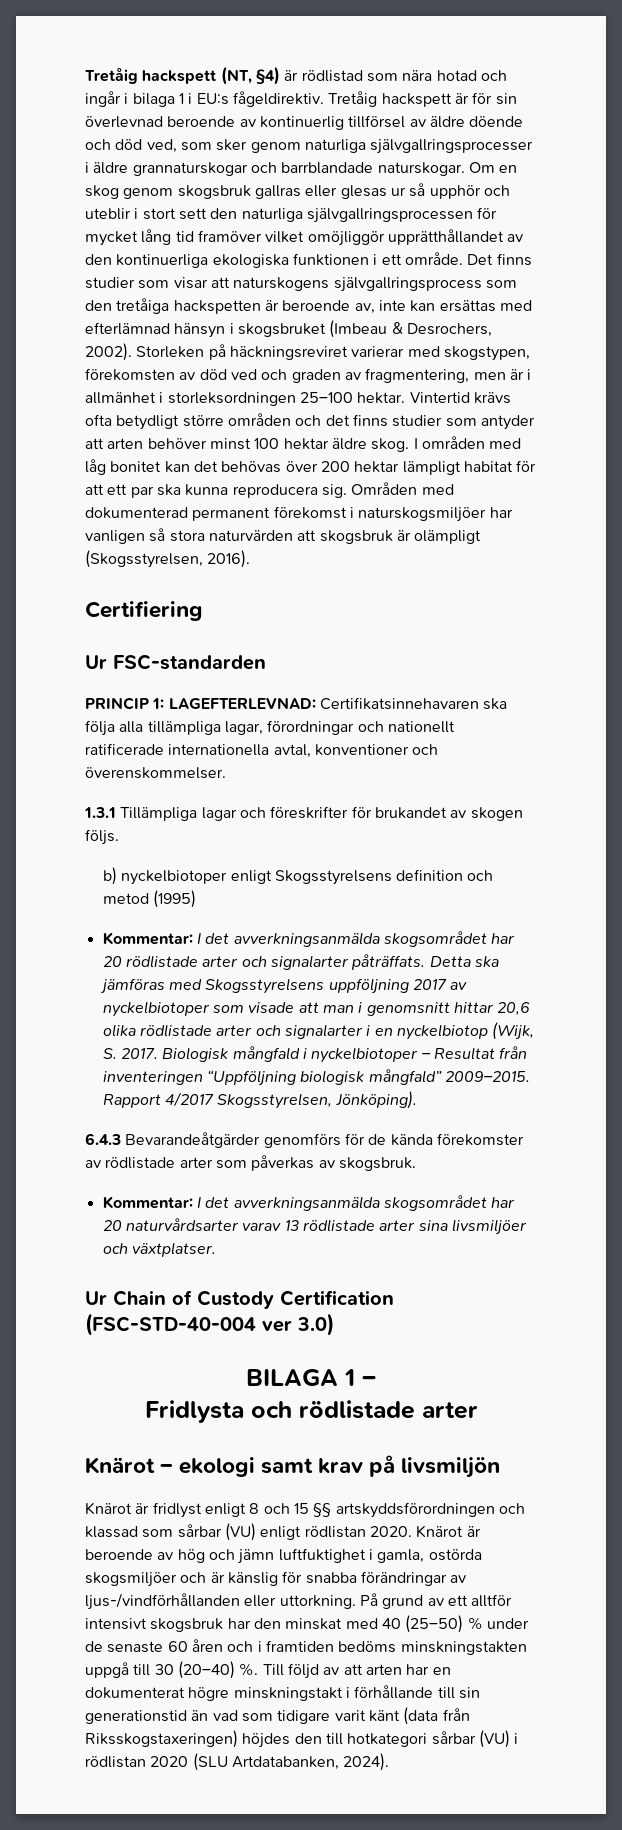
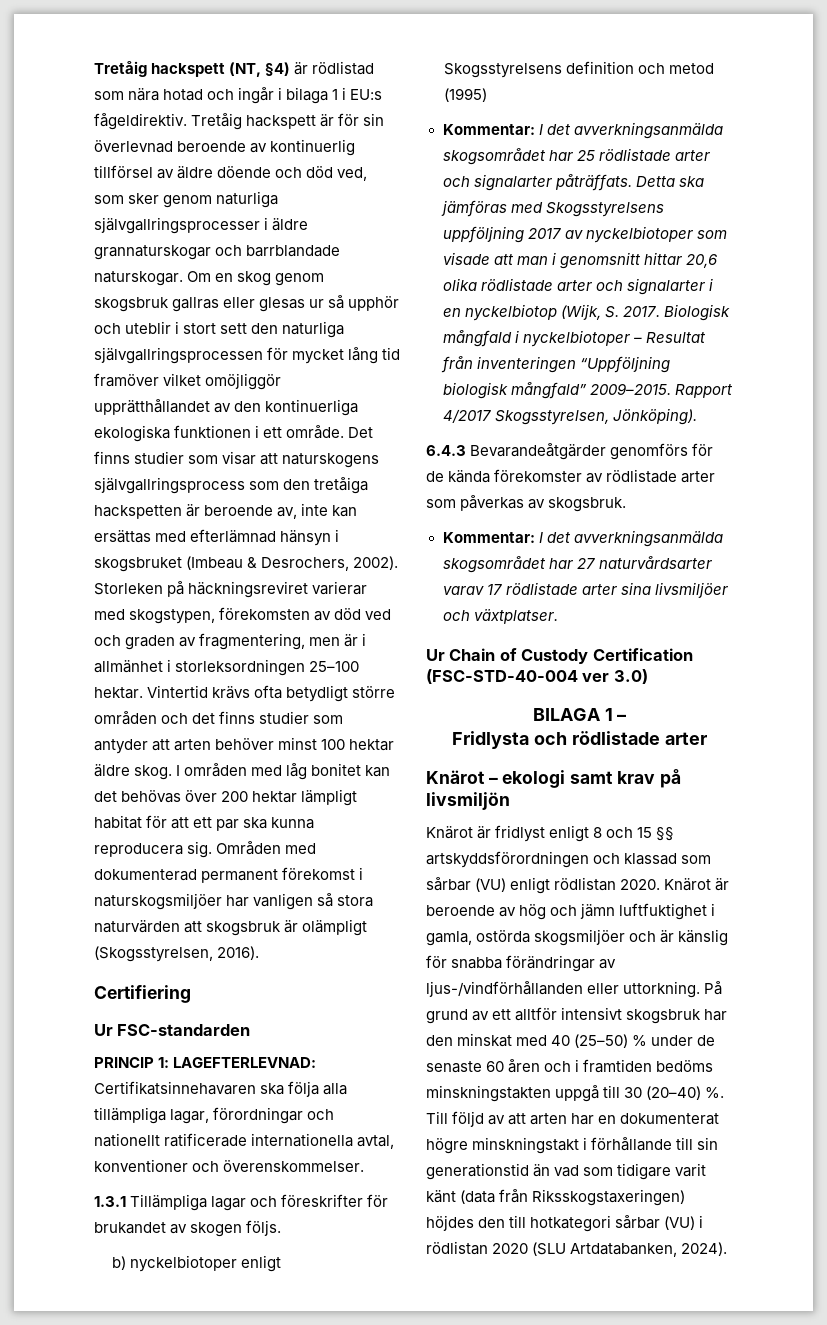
[102,956,122,967] 20 -> [576,150,595,161] 25
[102,1220,122,1231] 20 -> [576,558,595,569] 27
[284,1220,299,1231] 13 -> [486,584,502,595] 17

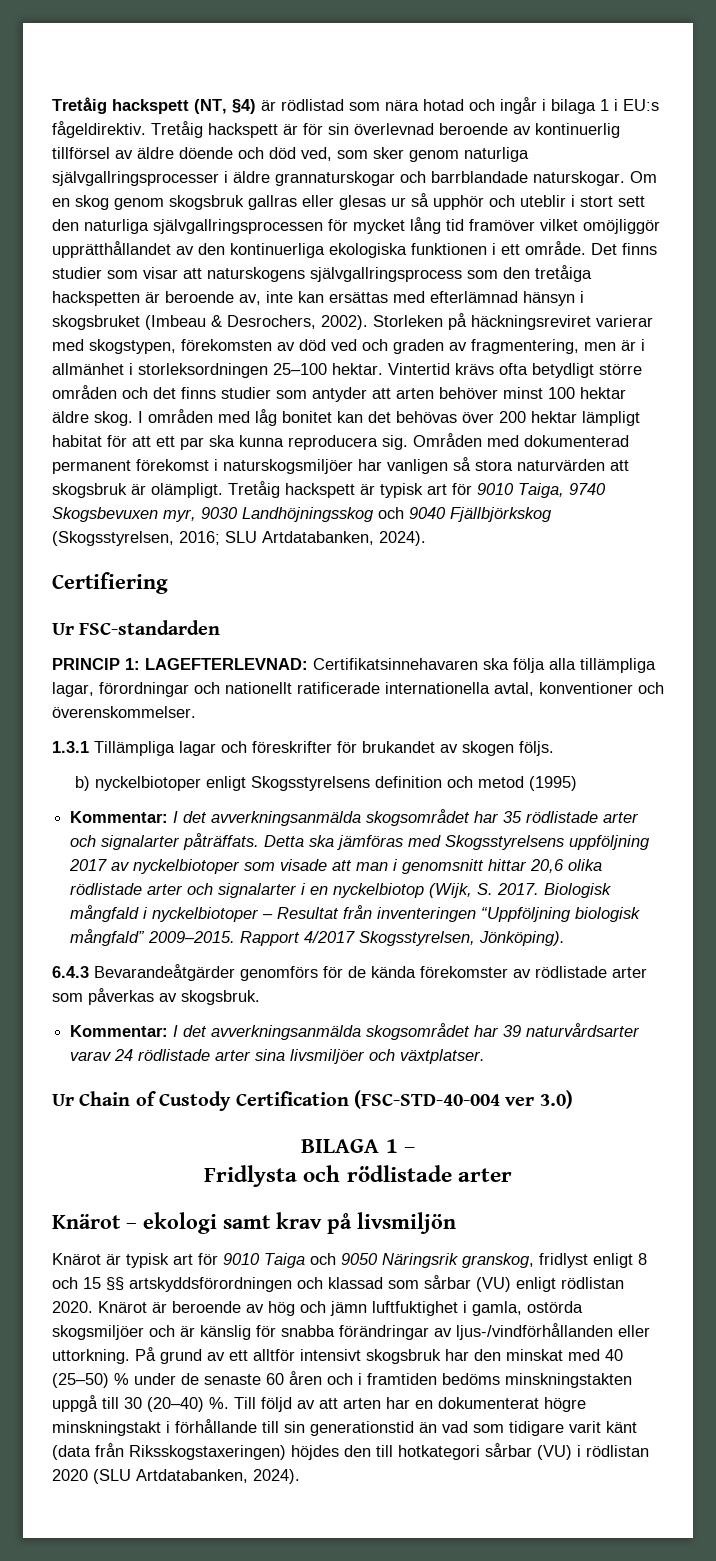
[302,919,368,936] [94,946,260,962] olämpligt (Skogsstyrelsen, 2016). -> [151,481,606,498] [52,507,552,522] [52,531,426,546] olämpligt. Tretåig hackspett är typisk art för 9010 Taiga, 9740 Skogsbevuxen myr, 9030 Landhöjningsskog och 9040 Fjällbjörkskog (Skogsstyrelsen, 2016; SLU Artdatabanken, 2024).
[576,150,595,161] 25 -> [503,811,523,823] 35
[576,558,595,569] 27 -> [503,1025,522,1037] 39
[486,584,502,595] 17 -> [114,1049,134,1061] 24
(492, 832) none -> [126,1253,534,1268] typisk art för 9010 Taiga och 9050 Näringsrik granskog,

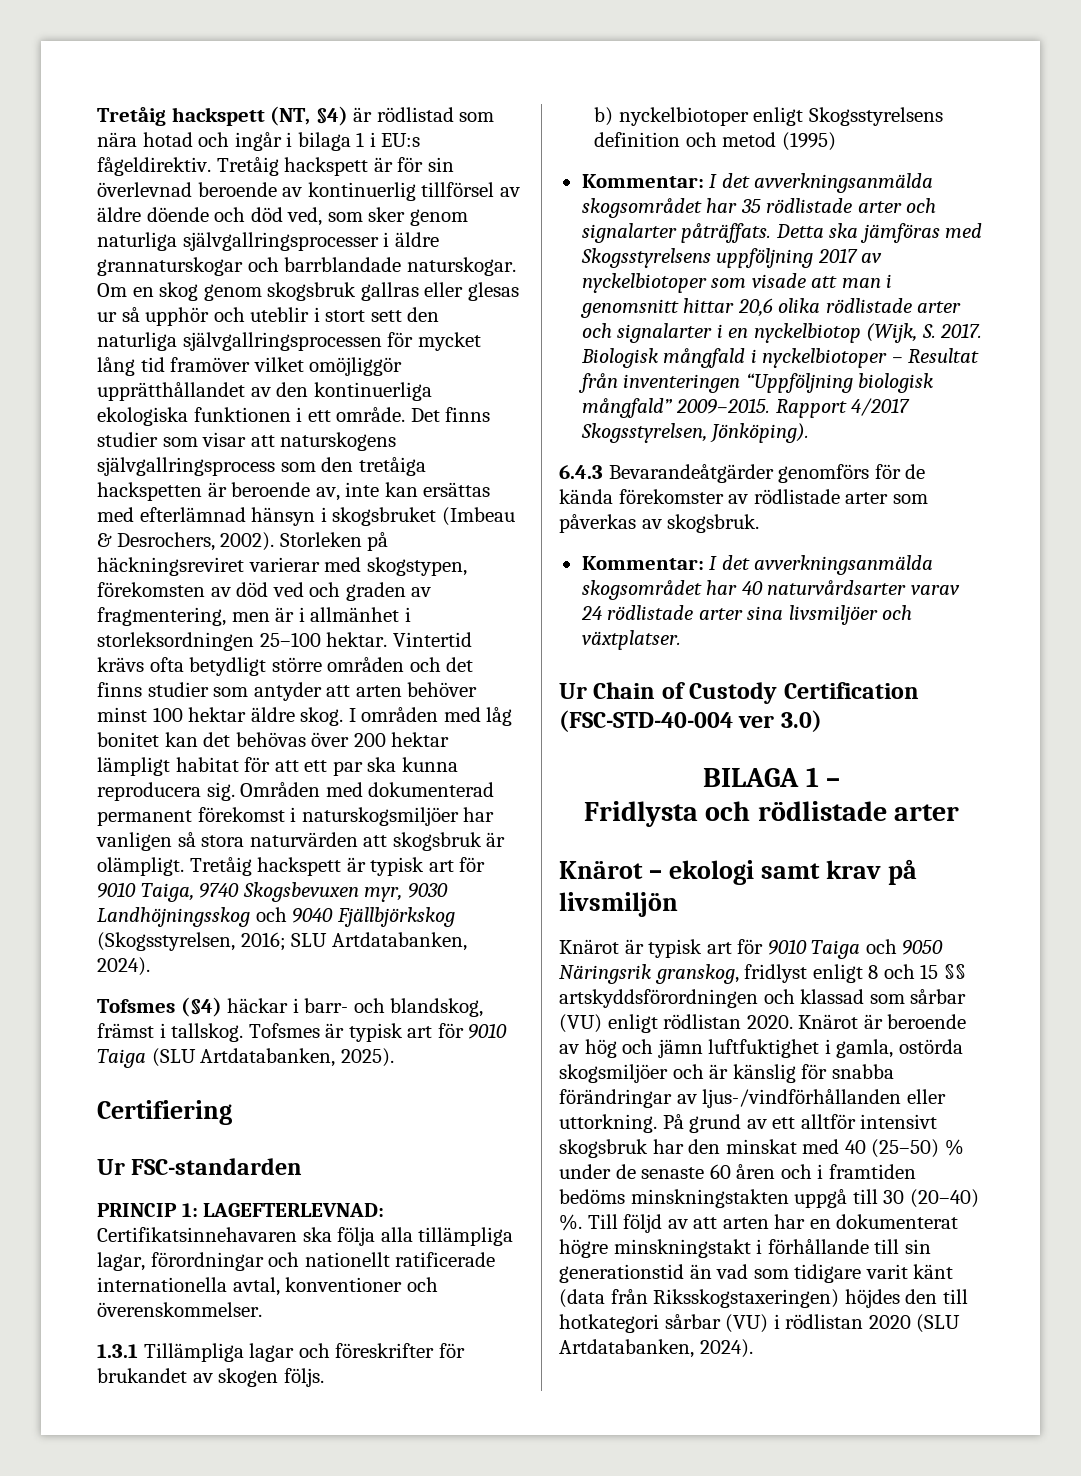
(426, 538) none -> [97,997,484,1017] [97,1023,508,1042] [97,1048,394,1068] // Tofsmes (§4) häckar i barr- och blandskog, främst i tallskog. Tofsmes är typisk art för 9010 Taiga (SLU Artdatabanken, 2025).
[503,1025,522,1037] 39 -> [741,581,763,595] 40

